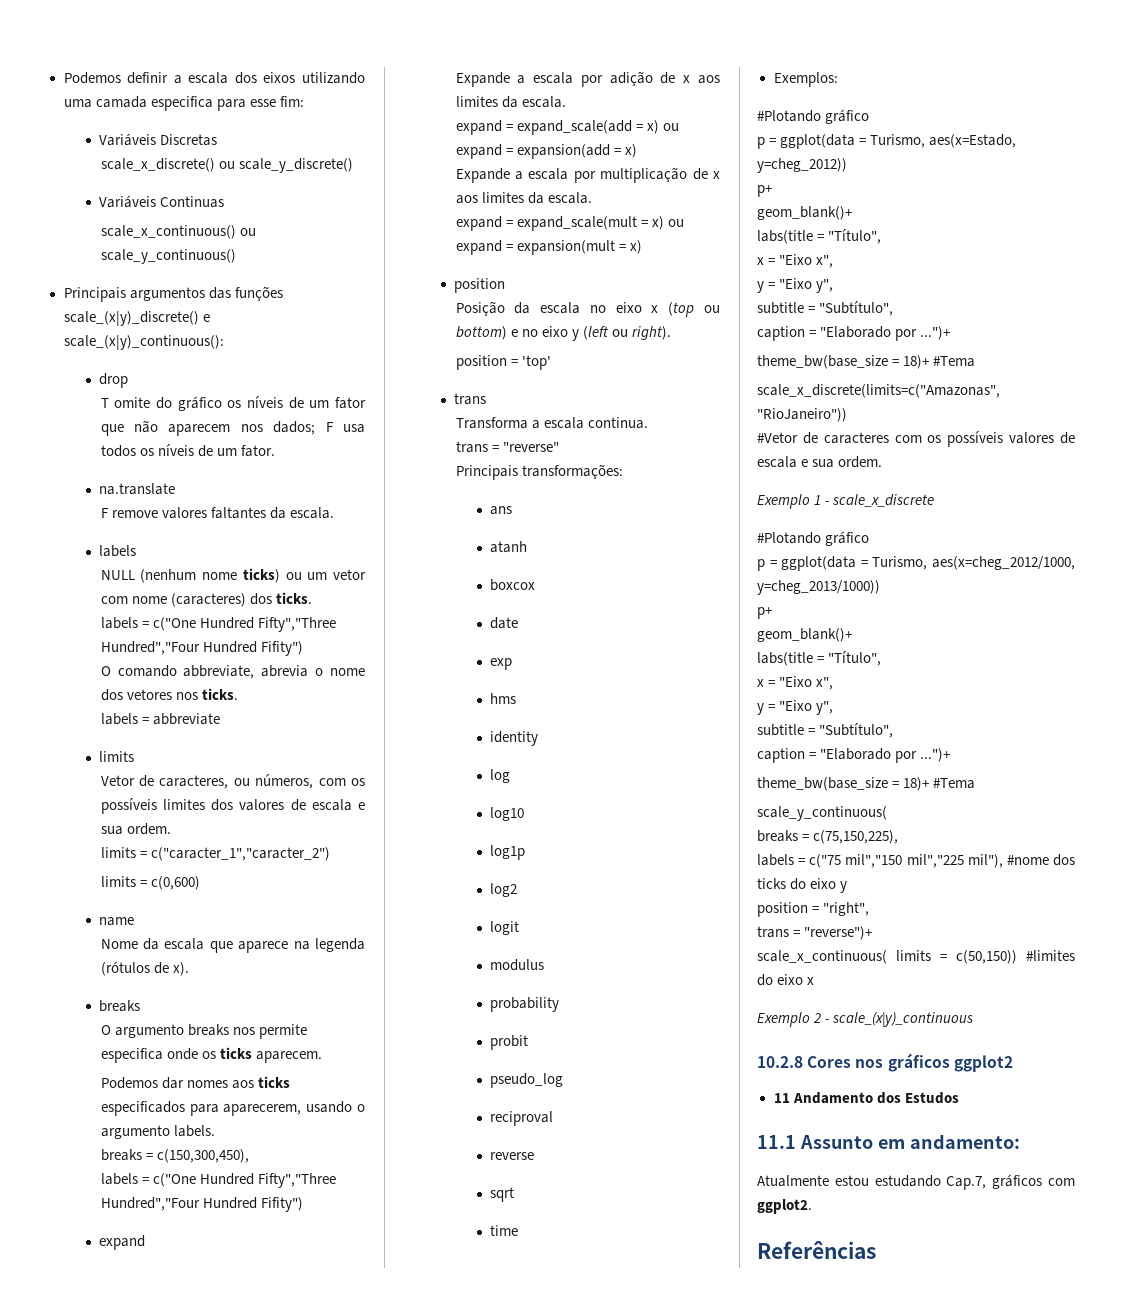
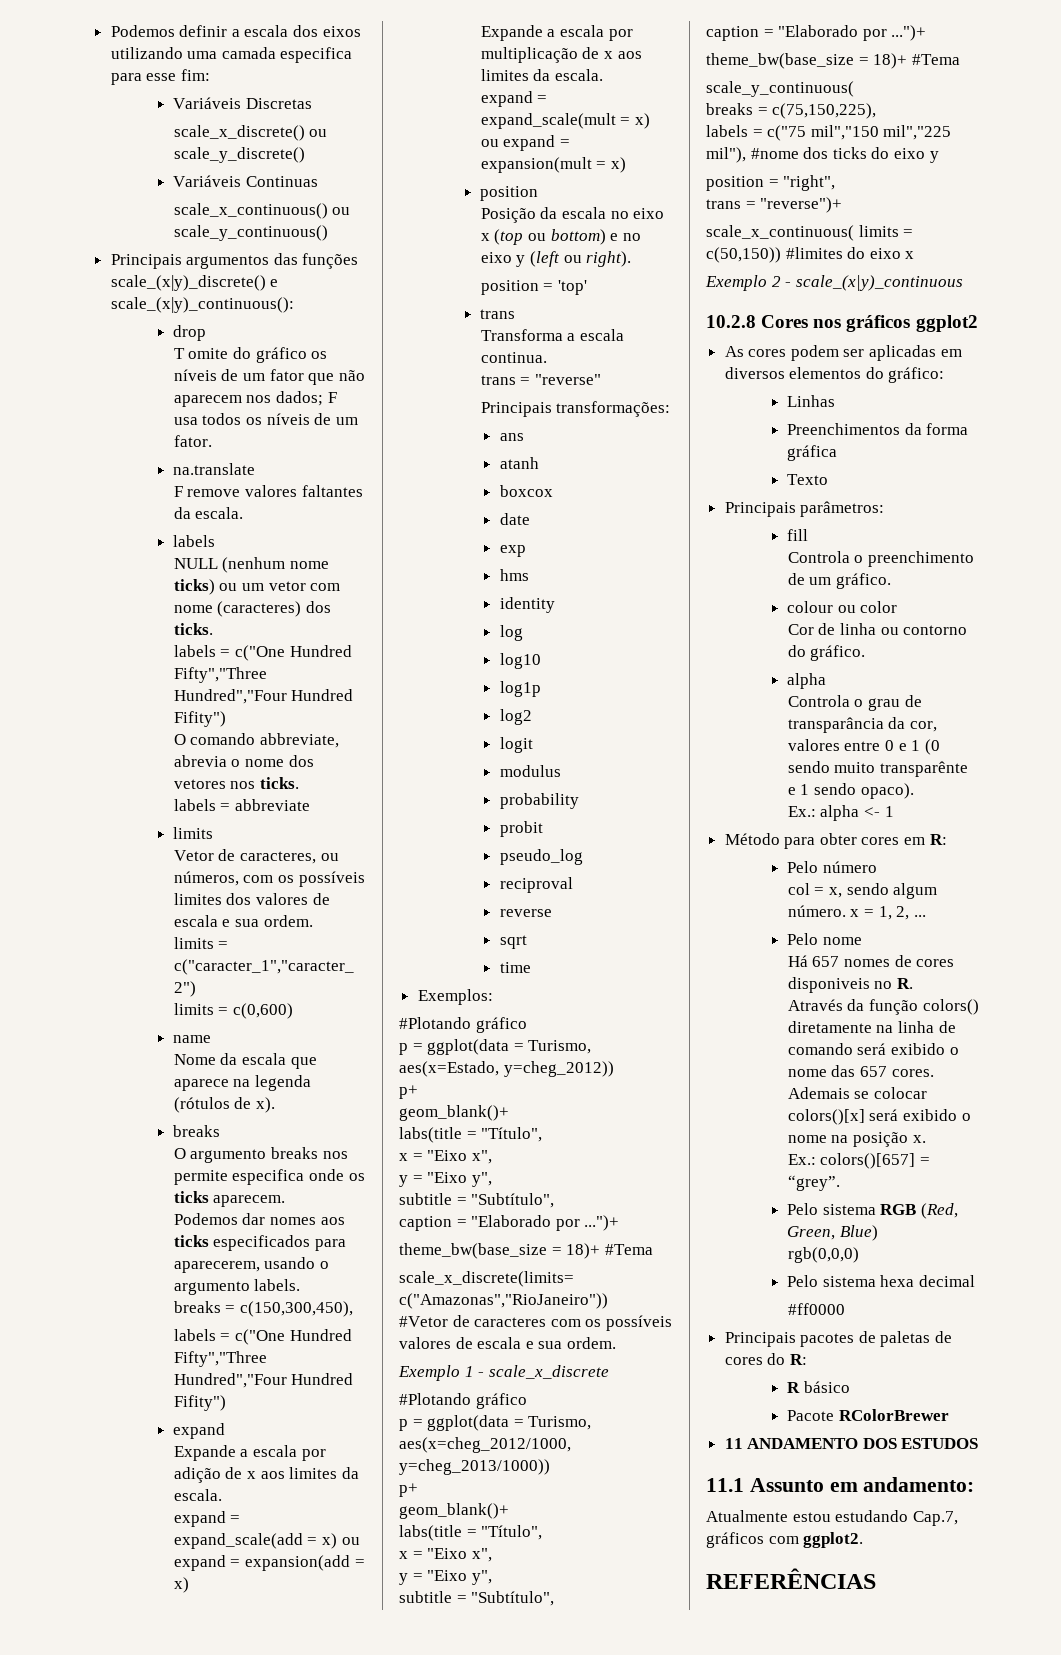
[773,1092,959,1104] 11 Andamento dos Estudos -> [724,345,962,361] [724,367,945,383] [787,395,836,407] [787,423,969,435] [787,445,838,461] [787,474,829,485] [724,501,885,517] [787,529,809,541] [787,551,975,567] [787,573,892,589] [787,601,898,613] [787,623,968,635] [787,645,866,661] [787,673,827,689] [787,695,922,711] [787,717,938,733] [787,739,940,755] [787,761,969,777] [787,783,914,799] [787,805,894,821] [724,833,947,849] [787,861,877,873] [787,883,938,899] [787,905,926,920] [787,933,862,945] [787,955,955,967] [787,977,914,993] [787,999,979,1015] [787,1021,956,1033] [787,1043,959,1055] [787,1065,934,1077] [787,1087,928,1099] [787,1109,971,1125] [787,1132,926,1147] [787,1153,931,1169] [787,1175,840,1191] [787,1203,958,1219] [787,1225,878,1241] [787,1247,859,1263] [787,1275,975,1287] [787,1303,845,1315] [724,1331,953,1347] [724,1353,807,1365] [787,1381,850,1393] [787,1409,949,1421] [724,1438,979,1449] As cores podem ser aplicadas em diversos elementos do gráfico: // Linhas // Preenchimentos da forma gráfica // Texto // Principais parâmetros: // fill // Controla o preenchimento de um gráfico. // colour ou color // Cor de linha ou contorno do gráfico. // alpha // Controla o grau de transparância da cor, valores entre 0 e 1 (0 sendo muito transparênte e 1 sendo opaco). // Ex.: alpha <- 1 // Método para obter cores em R: // Pelo número // col = x, sendo algum número. x = 1, 2, ... // Pelo nome // Há 657 nomes de cores disponiveis no R. // Através da função colors() diretamente na linha de comando será exibido o nome das 657 cores. Ademais se colocar colors()[x] será exibido o nome na posição x. // Ex.: colors()[657] = “grey”. // Pelo sistema RGB (Red, Green, Blue) // rgb(0,0,0) // Pelo sistema hexa decimal // #ff0000 // Principais pacotes de paletas de cores do R: // R básico // Pacote RColorBrewer // 11 ANDAMENTO DOS ESTUDOS
[757,1241,876,1259] Referências -> [706,1568,876,1589] REFERÊNCIAS

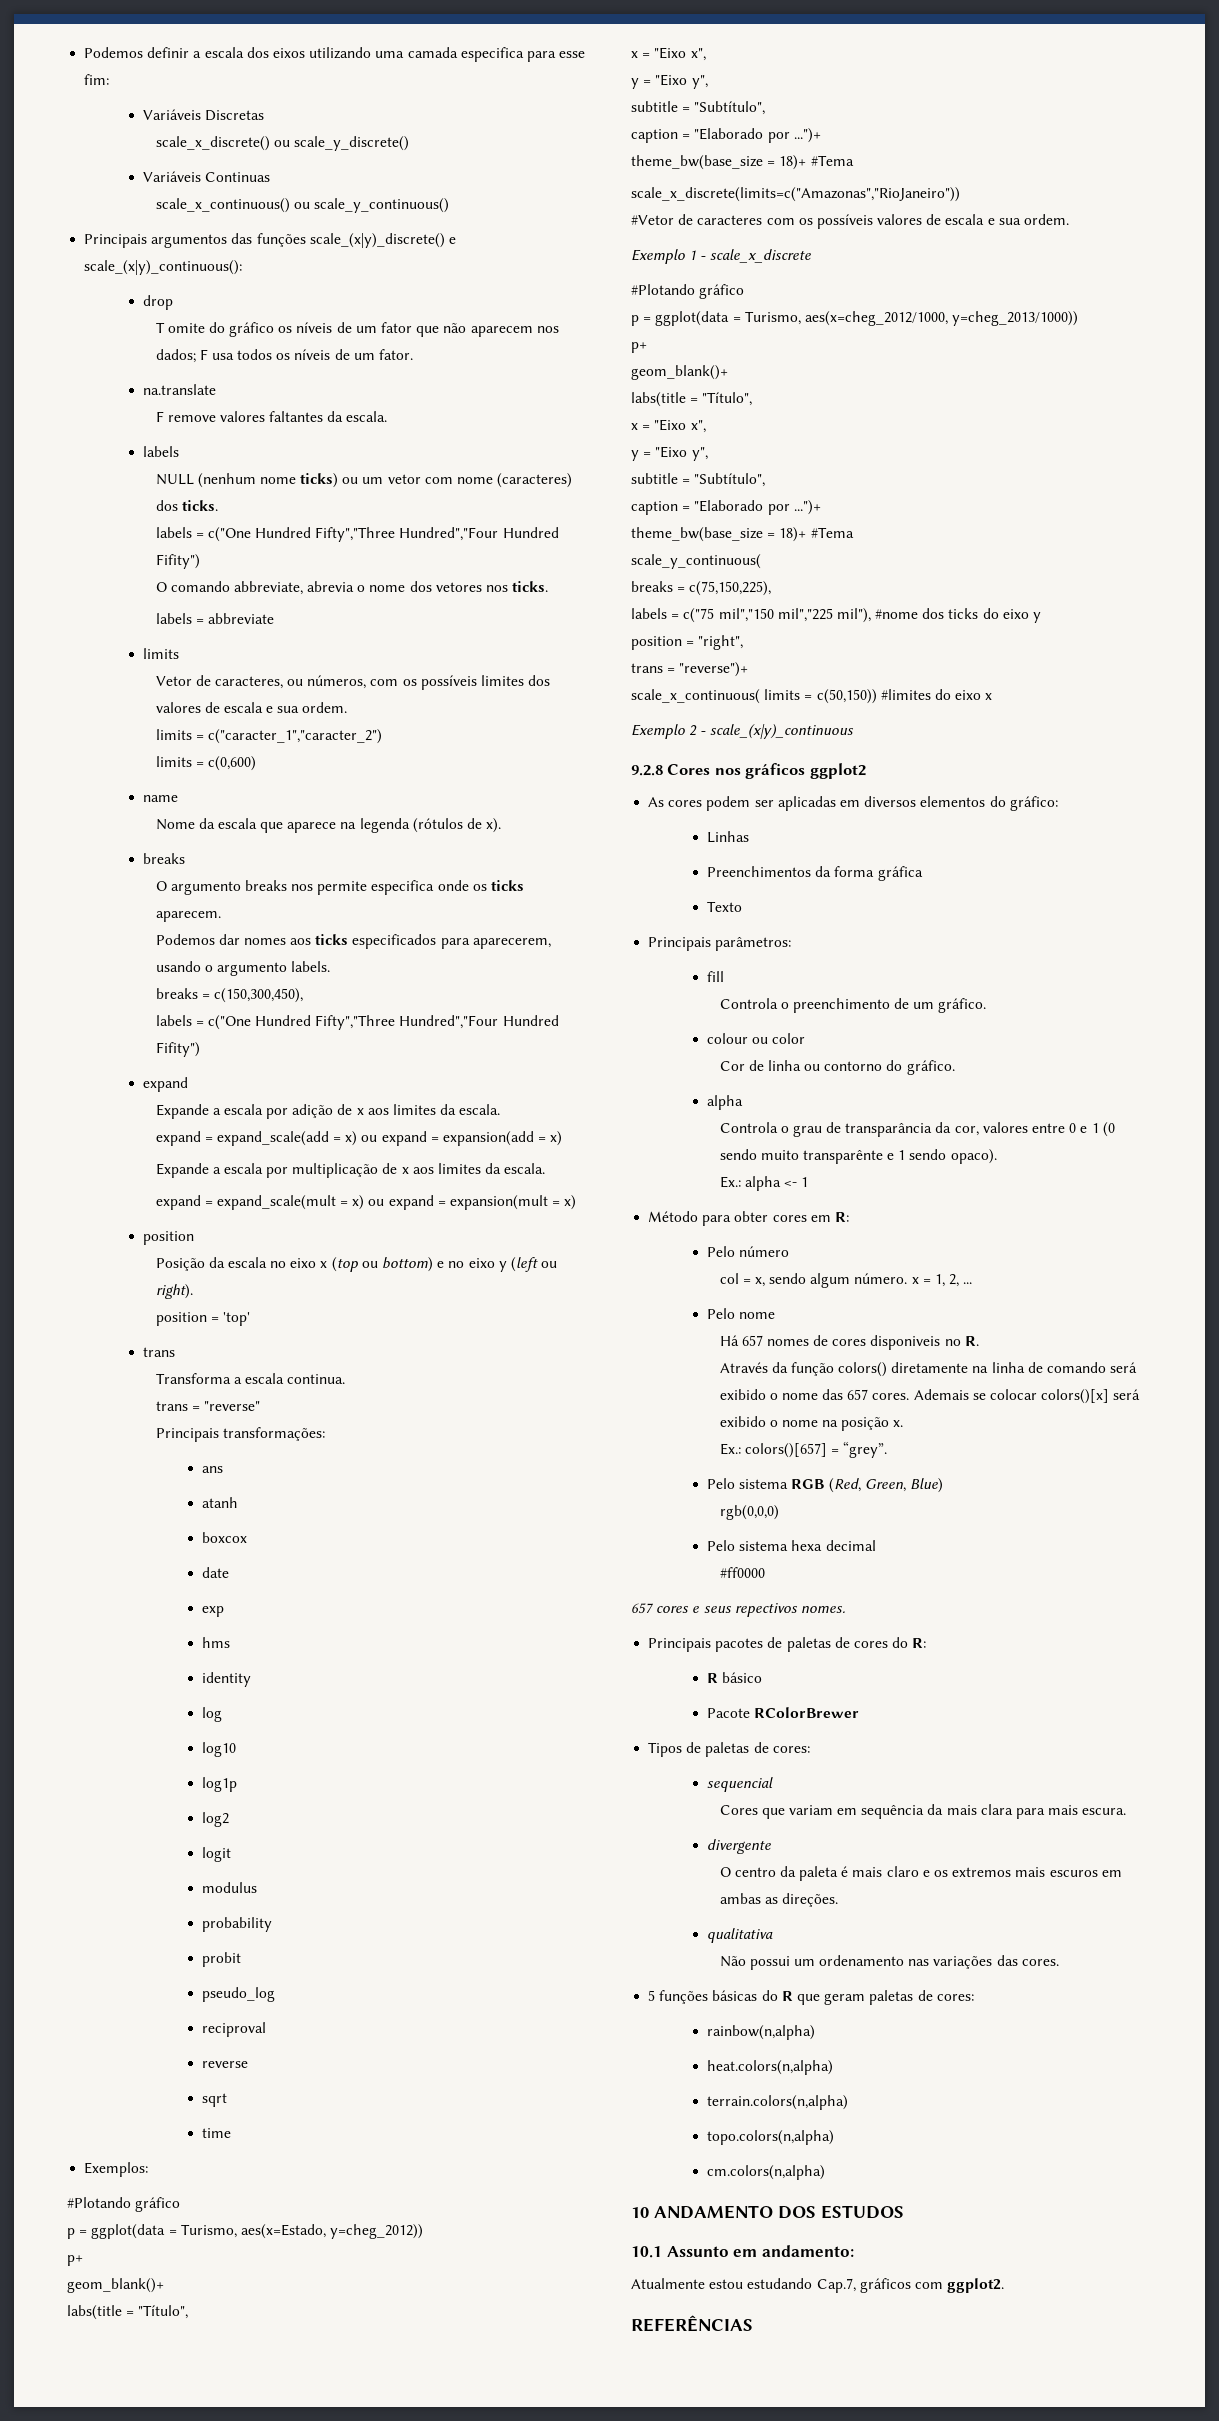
[706,315,756,328] 10.2.8 -> [631,765,663,776] 9.2.8
(845, 1309) none -> [631,1603,845,1617] // 657 cores e seus repectivos nomes.
[724,1438,743,1449] 11 -> [648,1742,810,1757] [707,1777,774,1792] [719,1804,1127,1819] [707,1839,772,1854] [719,1866,1122,1881] [719,1893,838,1907] [707,1928,774,1943] [719,1955,1059,1970] [648,1990,974,2005] [707,2025,816,2040] [707,2060,834,2075] [707,2095,849,2110] [707,2130,835,2145] [707,2165,826,2180] [631,2207,649,2218] Tipos de paletas de cores: // sequencial // Cores que variam em sequência da mais clara para mais escura. // divergente // O centro da paleta é mais claro e os extremos mais escuros em ambas as direções. // qualitativa // Não possui um ordenamento nas variações das cores. // 5 funções básicas do R que geram paletas de cores: // rainbow(n,alpha) // heat.colors(n,alpha) // terrain.colors(n,alpha) // topo.colors(n,alpha) // cm.colors(n,alpha) // 10
[706,1478,744,1492] 11.1 -> [631,2246,662,2258] 10.1

